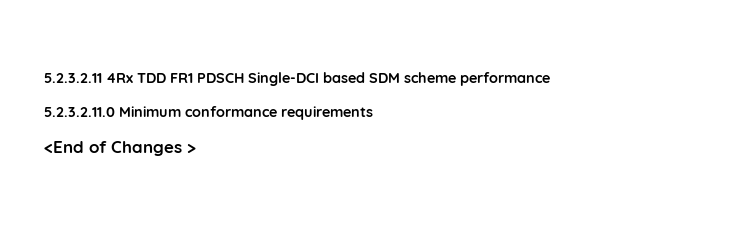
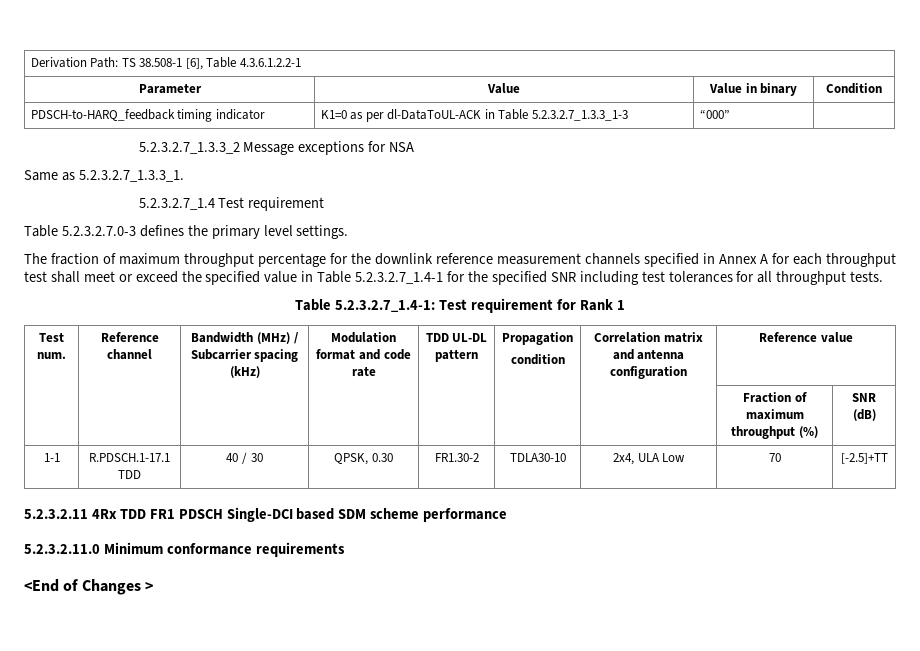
(44, 78) none -> [30,57,301,70] [138,84,202,94] [487,83,520,94] [708,83,798,96] [826,83,882,94] [30,109,265,122] [320,109,628,122] [699,109,730,119] [138,141,415,155] [24,170,184,182] [138,197,325,211] [24,225,349,239] [24,253,896,267] [24,271,884,285] [295,298,625,313] [39,333,64,342] [37,352,66,359] [100,332,159,342] [107,349,152,360] [191,332,299,344] [190,349,299,362] [229,366,260,378] [331,332,396,343] [316,349,411,360] [351,367,376,377] [425,333,488,342] [435,350,478,362] [502,332,573,345] [510,354,565,365] [594,332,703,343] [612,349,685,360] [610,366,687,379] [759,332,853,343] [743,392,807,403] [745,409,804,420] [731,426,818,439] [852,393,876,402] [852,409,876,421] [43,453,60,462] [89,453,170,462] [118,470,141,479] [226,452,263,464] [334,453,393,465] [434,453,479,462] [509,453,566,462] [612,453,686,465] [768,453,781,462] [840,453,888,464] Derivation Path: TS 38.508-1 [6], Table 4.3.6.1.2.2-1 // Parameter | Value | Value in binary | Condition // PDSCH-to-HARQ_feedback timing indicator | K1=0 as per dl-DataToUL-ACK in Table 5.2.3.2.7_1.3.3_1-3 | “000” | // 5.2.3.2.7_1.3.3_2 Message exceptions for NSA // Same as 5.2.3.2.7_1.3.3_1. // 5.2.3.2.7_1.4 Test requirement // Table 5.2.3.2.7.0-3 defines the primary level settings. // The fraction of maximum throughput percentage for the downlink reference measurement channels specified in Annex A for each throughput test shall meet or exceed the specified value in Table 5.2.3.2.7_1.4-1 for the specified SNR including test tolerances for all throughput tests. // Table 5.2.3.2.7_1.4-1: Test requirement for Rank 1 // Test num. | Reference channel | Bandwidth (MHz) / Subcarrier spacing (kHz) | Modulation format and code rate | TDD UL-DL pattern | Propagation // condition | Correlation matrix and antenna configuration | Reference value // | | | | | | | Fraction of maximum throughput (%) | SNR (dB) // 1-1 | R.PDSCH.1-17.1 TDD | 40 / 30 | QPSK, 0.30 | FR1.30-2 | TDLA30-10 | 2x4, ULA Low | 70 | [-2.5]+TT //

